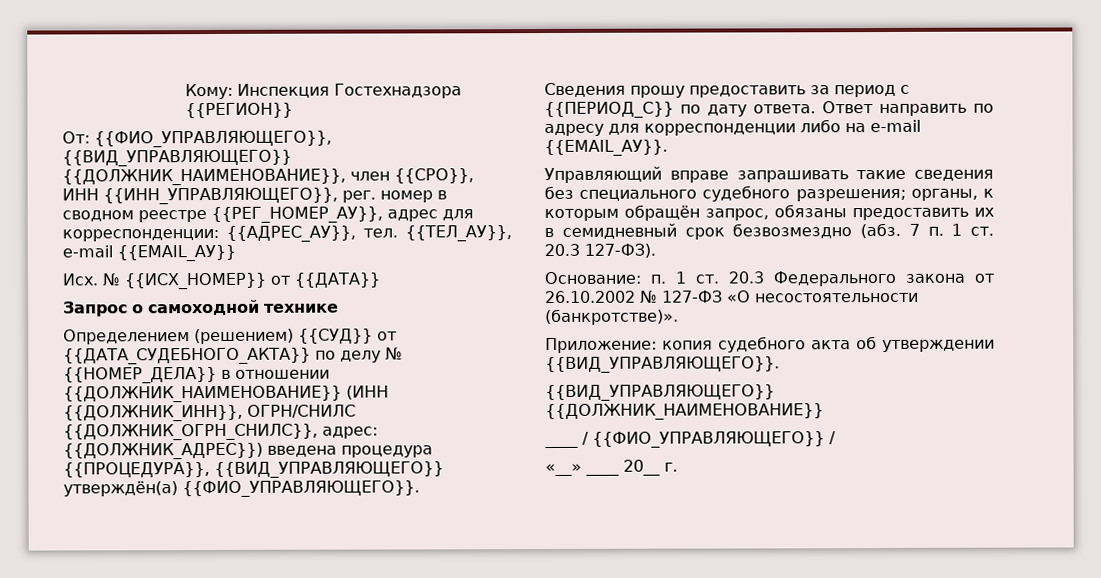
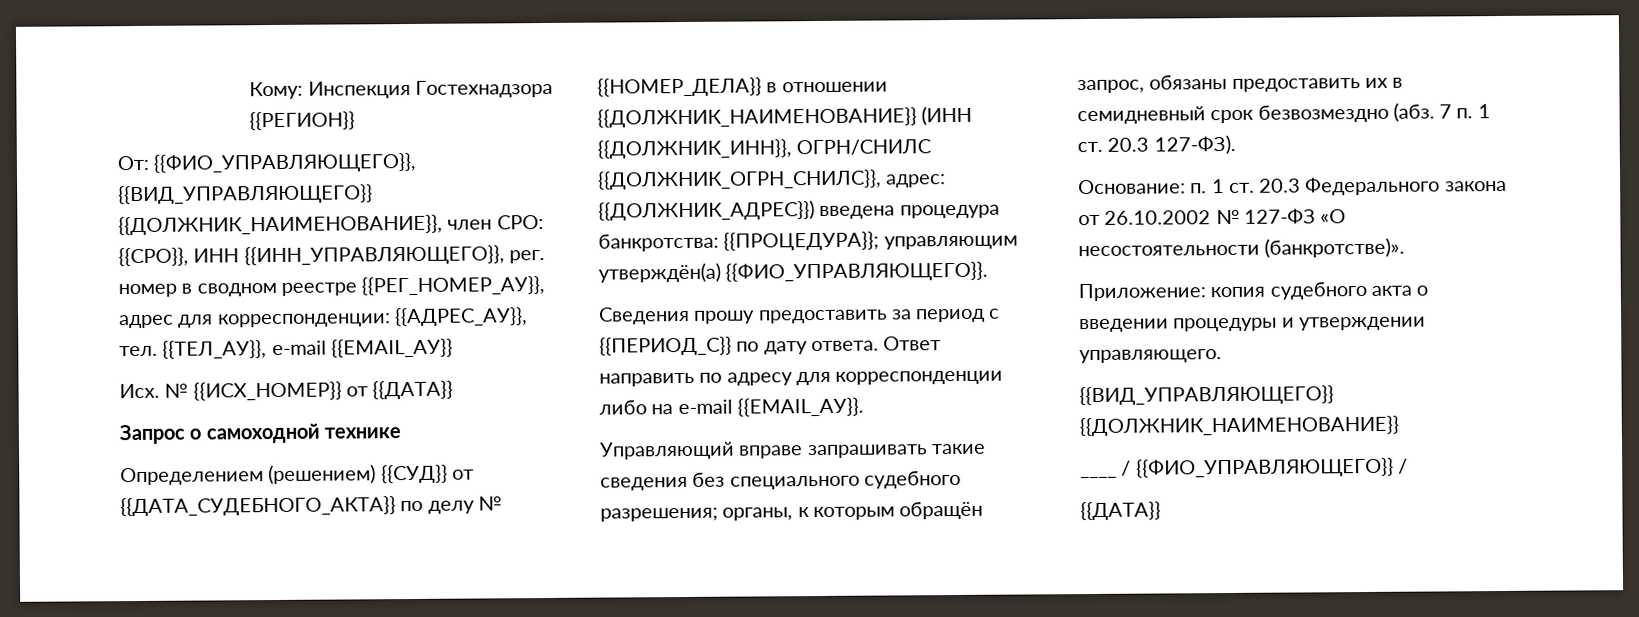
(390, 176) none -> [496,215,544,230] СРО:
[63,461,444,478] {{ПРОЦЕДУРА}}, {{ВИД_УПРАВЛЯЮЩЕГО}} -> [598,231,1018,252] банкротства: {{ПРОЦЕДУРА}}; управляющим
[856,336,995,353] [545,356,780,374] об утверждении {{ВИД_УПРАВЛЯЮЩЕГО}}. -> [1416,285,1429,296] [1079,316,1426,333] [1079,349,1222,364] о введении процедуры и утверждении управляющего.
[545,459,678,477] «__» ____ 20__ г. -> [1080,501,1161,521] {{ДАТА}}

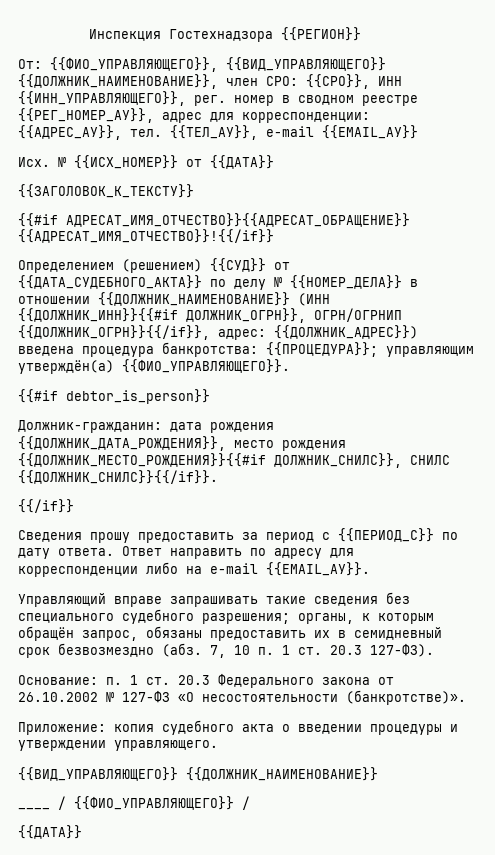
[249,81,304,100] Кому: -> (89, 35) none
[119,423,401,445] Запрос о самоходной технике -> [18,184,194,198] [18,213,410,227] [18,229,274,243] {{ЗАГОЛОВОК_К_ТЕКСТУ}} // {{#if АДРЕСАТ_ИМЯ_ОТЧЕСТВО}}{{АДРЕСАТ_ОБРАЩЕНИЕ}} {{АДРЕСАТ_ИМЯ_ОТЧЕСТВО}}!{{/if}}
[597,139,932,159] [597,169,882,190] {{ДОЛЖНИК_ИНН}}, ОГРН/СНИЛС {{ДОЛЖНИК_ОГРН_СНИЛС}}, -> [18,308,402,323] [18,325,210,340] {{ДОЛЖНИК_ИНН}}{{#if ДОЛЖНИК_ОГРН}}, ОГРН/ОГРНИП {{ДОЛЖНИК_ОГРН}}{{/if}},
(989, 271) none -> [18,389,210,404] [18,420,274,433] [18,436,346,451] [18,453,450,468] [18,470,218,484] [18,499,74,513] // {{#if debtor_is_person}} // Должник-гражданин: дата рождения {{ДОЛЖНИК_ДАТА_РОЖДЕНИЯ}}, место рождения {{ДОЛЖНИК_МЕСТО_РОЖДЕНИЯ}}{{#if ДОЛЖНИК_СНИЛС}}, СНИЛС {{ДОЛЖНИК_СНИЛС}}{{/if}}. // {{/if}}
[1439,104,1453,119] 7 -> [210,645,250,658] 7, 10

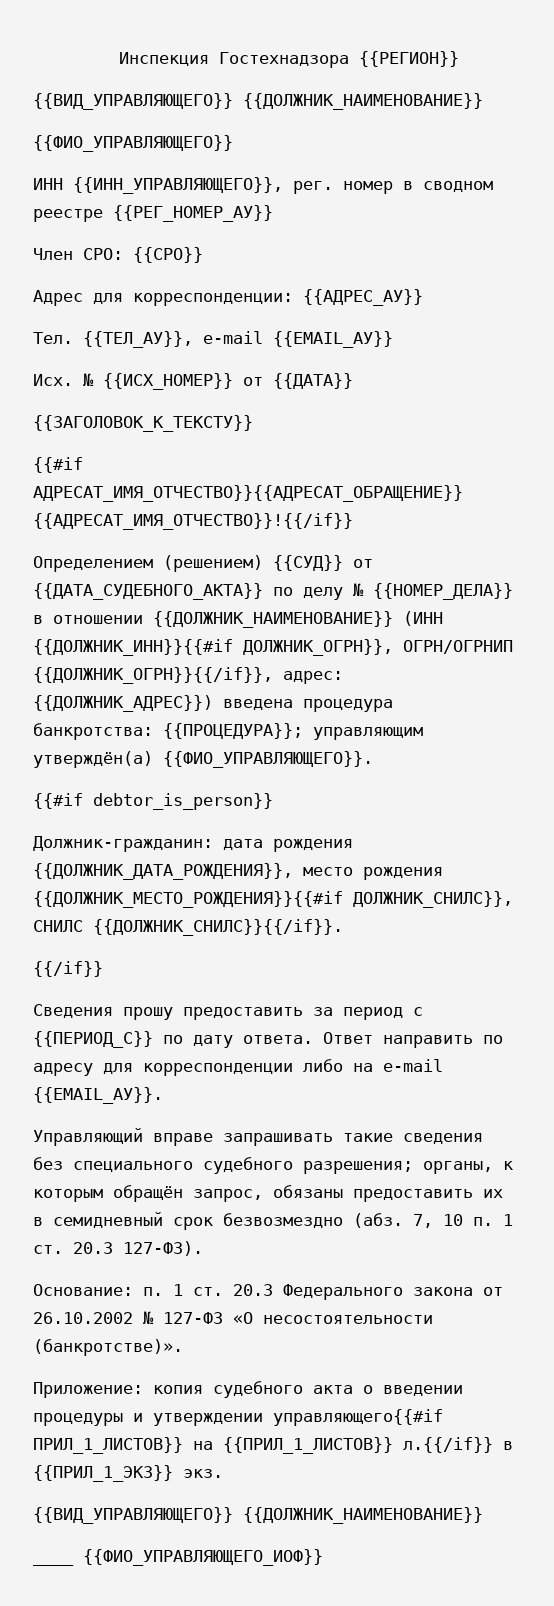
[18,57,386,72] [18,74,370,89] От: {{ФИО_УПРАВЛЯЮЩЕГО}}, {{ВИД_УПРАВЛЯЮЩЕГО}} {{ДОЛЖНИК_НАИМЕНОВАНИЕ}}, член СРО: {{СРО}}, -> [33,93,483,110] [33,135,233,152] {{ВИД_УПРАВЛЯЮЩЕГО}} {{ДОЛЖНИК_НАИМЕНОВАНИЕ}} // {{ФИО_УПРАВЛЯЮЩЕГО}} //
[18,108,370,123] [18,125,162,140] {{РЕГ_НОМЕР_АУ}}, адрес для корреспонденции: {{АДРЕС_АУ}}, тел. -> [113,205,273,222] [33,247,203,263] [33,289,423,306] [33,332,73,344] {{РЕГ_НОМЕР_АУ}} // Член СРО: {{СРО}} // Адрес для корреспонденции: {{АДРЕС_АУ}} // Тел.
[114,740,218,751] управляющего. -> [273,1409,443,1426] [33,1437,513,1454] [33,1465,223,1482] управляющего{{#if ПРИЛ_1_ЛИСТОВ}} на {{ПРИЛ_1_ЛИСТОВ}} л.{{/if}} в {{ПРИЛ_1_ЭКЗ}} экз.
[58,796,250,810] [18,825,82,839] / {{ФИО_УПРАВЛЯЮЩЕГО}} / // {{ДАТА}} -> [83,1549,323,1566] {{ФИО_УПРАВЛЯЮЩЕГО_ИОФ}}

